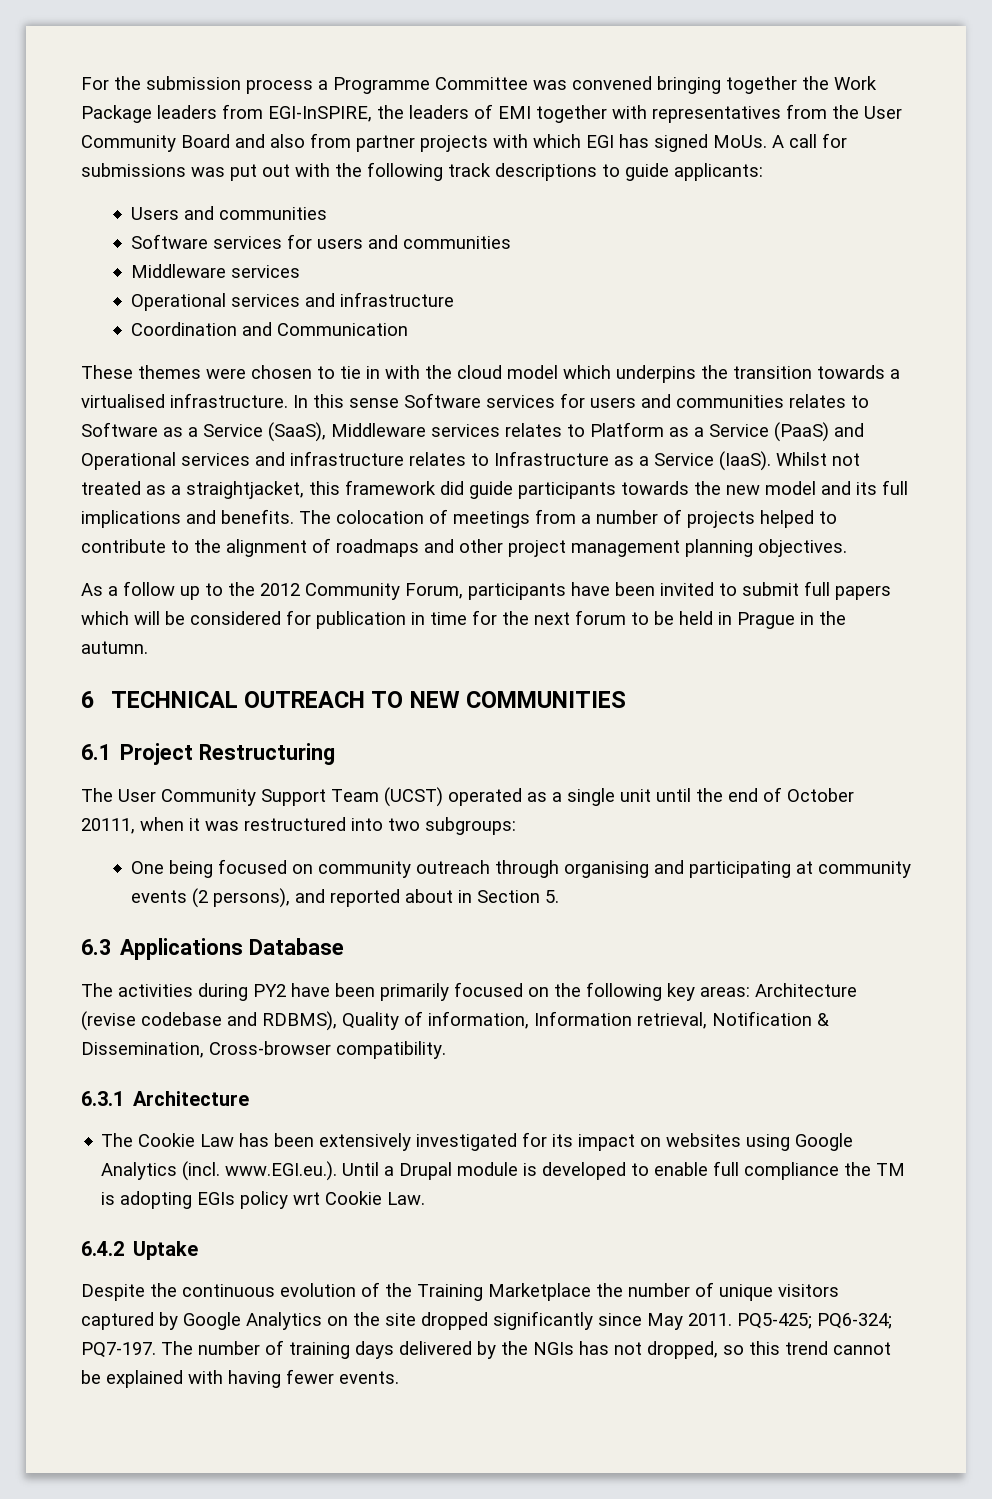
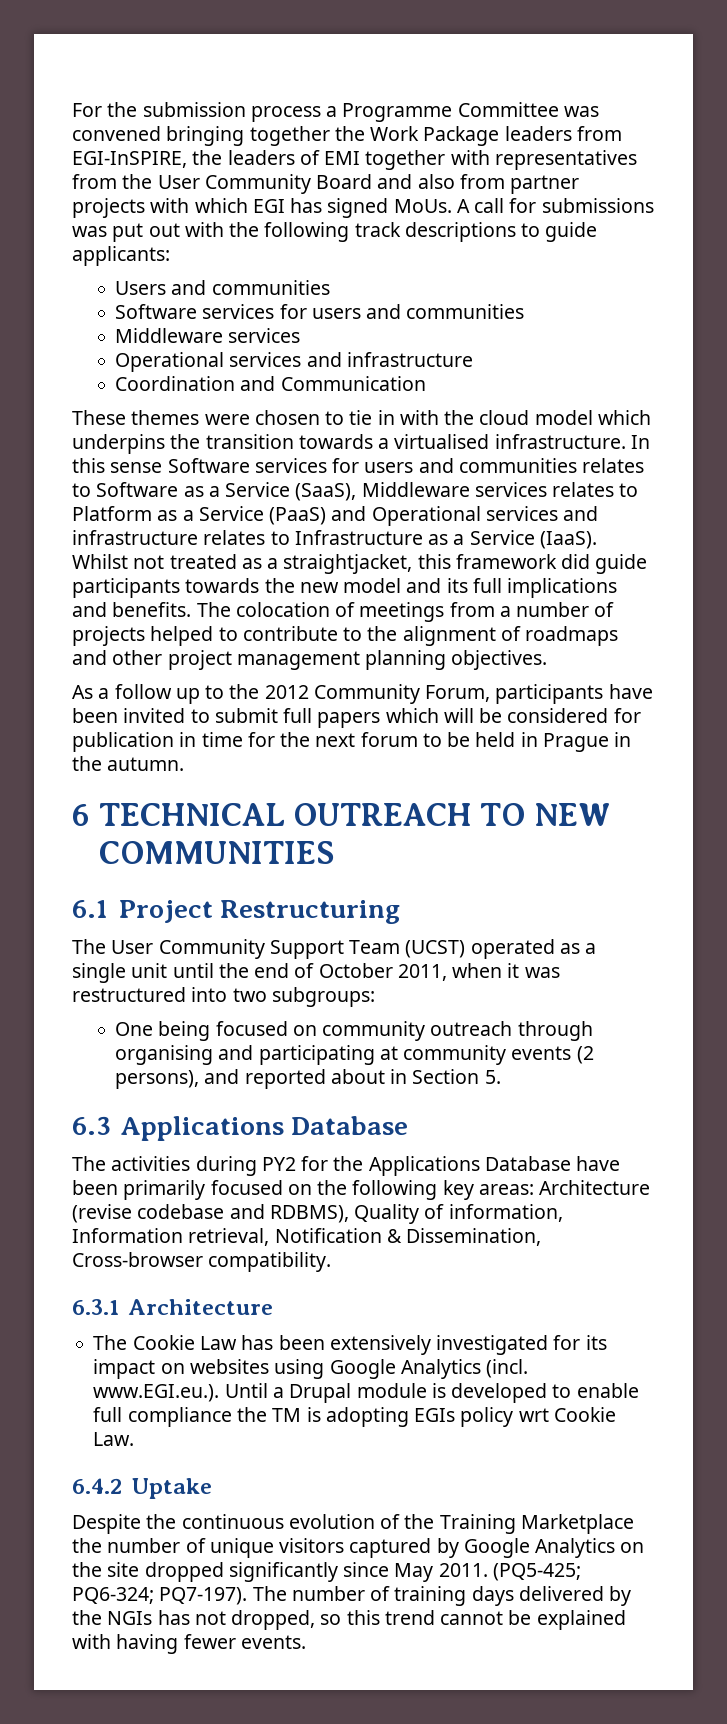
[81,818,135,834] 20111, -> [397,964,447,981] 2011,
(286, 990) none -> [301,1156,571,1176] for the Applications Database
[737,1313,892,1329] [81,1342,156,1358] PQ5-425; PQ6-324; PQ7-197. -> [492,1563,581,1581] [72,1587,248,1605] (PQ5-425; PQ6-324; PQ7-197).

